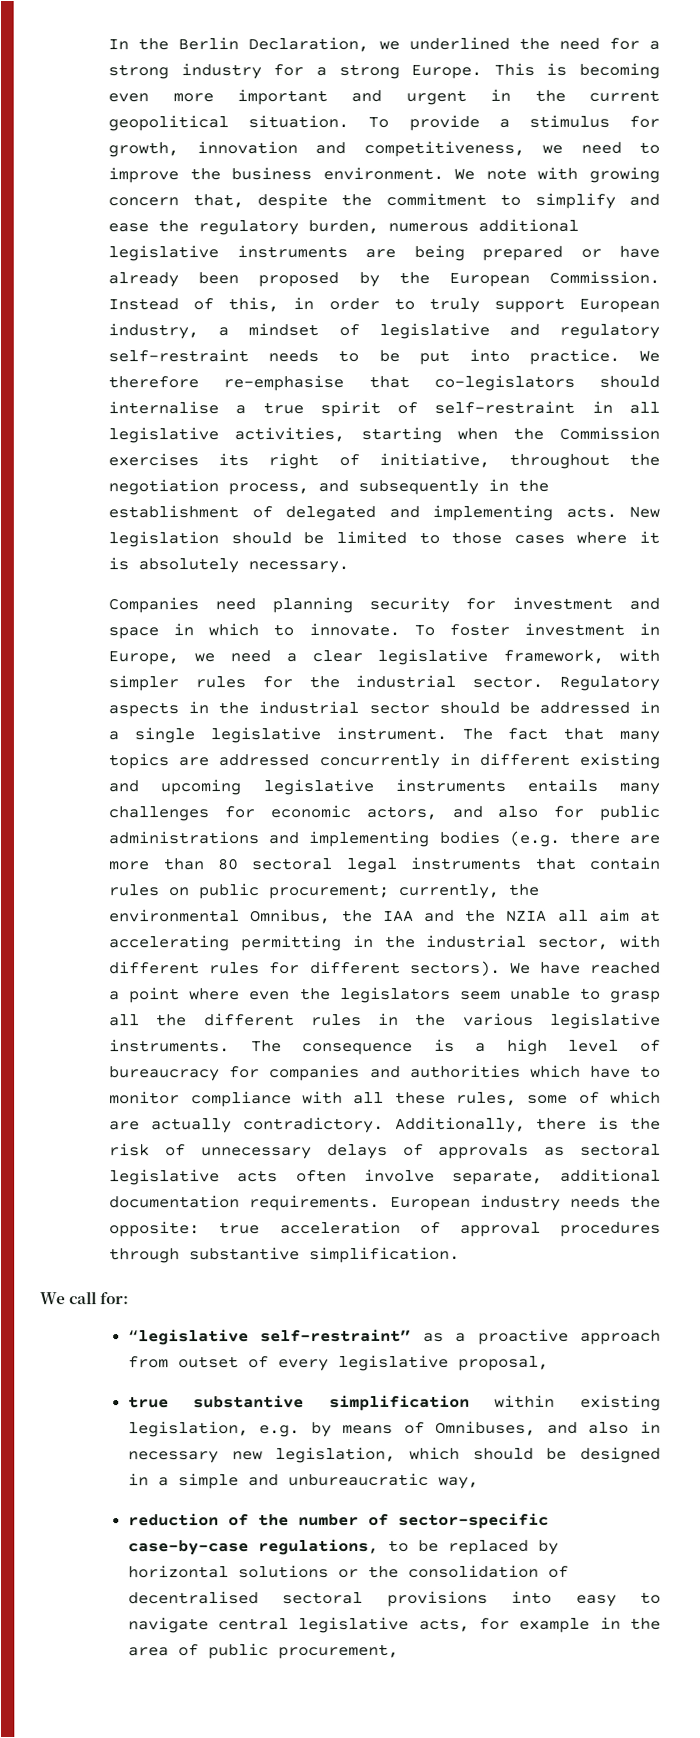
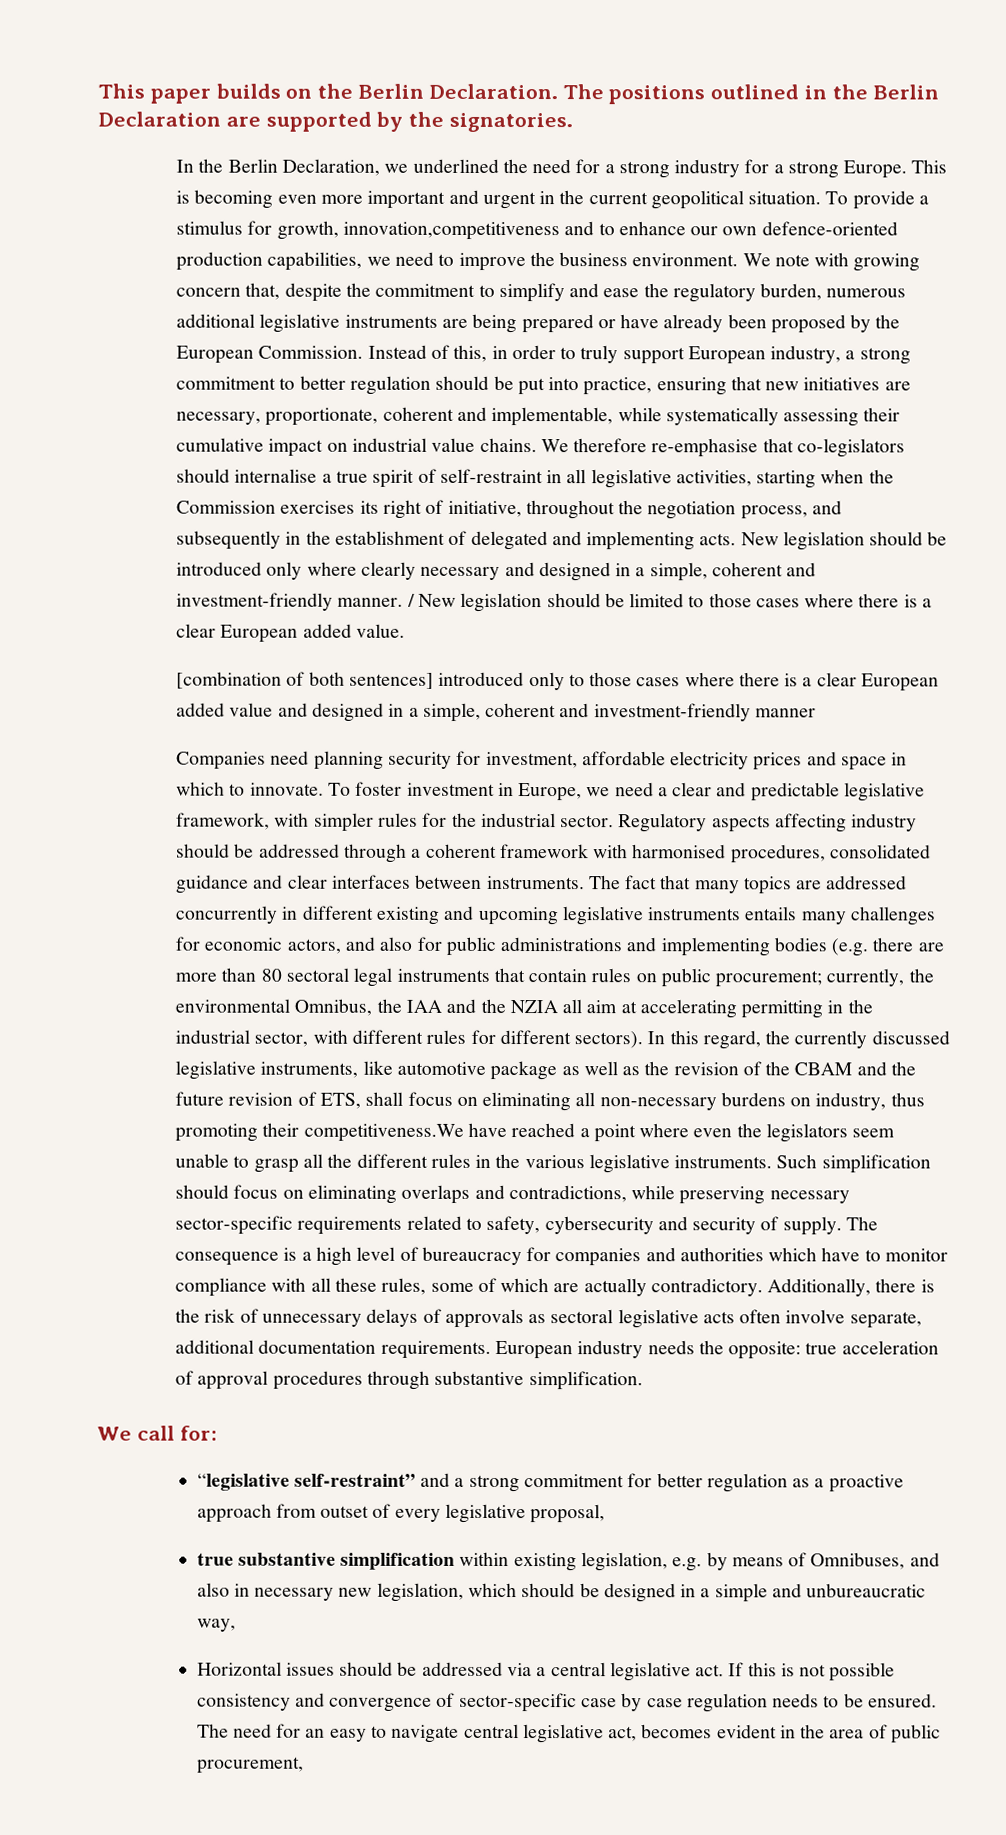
(108, 45) none -> [98,83,939,105] [98,111,574,133] This paper builds on the Berlin Declaration. The positions outlined in the Berlin Declaration are supported by the signatories. //
[196,140,525,157] innovation and competitiveness, -> [342,221,898,241] [176,251,363,271] innovation,competitiveness and to enhance our own defence-oriented production capabilities,
[248,322,660,339] [108,348,620,365] mindset of legislative and regulatory self-restraint needs to be put into practice. -> [859,347,911,365] [176,375,911,396] [176,406,901,427] [176,437,537,457] strong commitment to better regulation should be put into practice, ensuring that new initiatives are necessary, proportionate, coherent and implementable, while systematically assessing their cumulative impact on industrial value chains.
(325, 538) none -> [176,561,817,582] [176,592,625,613] introduced only where clearly necessary and designed in a simple, coherent and investment-friendly manner. / New legislation should be
[638,530,660,544] [108,557,350,574] it is absolutely necessary. -> [858,593,932,608] [176,623,405,643] [176,671,939,692] [176,702,816,722] there is a clear European added value. // [combination of both sentences] introduced only to those cases where there is a clear European added value and designed in a simple, coherent and investment-friendly manner
[512,596,614,610] investment -> [485,751,803,771] investment, affordable electricity prices
(363, 656) none -> [716,782,840,802] and predictable
[188,700,660,715] [108,726,447,744] in the industrial sector should be addressed in a single legislative instrument. -> [774,813,918,833] [176,843,931,864] [176,874,585,894] affecting industry should be addressed through a coherent framework with harmonised procedures, consolidated guidance and clear interfaces between instruments.
[509,962,531,974] We -> [647,1030,950,1050] [175,1060,916,1081] [175,1091,925,1112] [175,1122,464,1142] In this regard, the currently discussed legislative instruments, like automotive package as well as the revision of the CBAM and the future revision of ETS, shall focus on eliminating all non-necessary burdens on industry, thus promoting their competitiveness.We
(231, 1046) none -> [776,1154,931,1174] [175,1184,850,1205] [175,1215,842,1236] Such simplification should focus on eliminating overlaps and contradictions, while preserving necessary sector-specific requirements related to safety, cybersecurity and security of supply.
(412, 1335) none -> [420,1472,788,1493] and a strong commitment for better regulation
[127,1512,549,1529] [127,1538,559,1556] [127,1564,569,1579] [127,1590,553,1607] reduction of the number of sector-specific case-by-case regulations, to be replaced by horizontal solutions or the consolidation of decentralised sectoral provisions into -> [196,1661,896,1682] [196,1692,937,1713] [196,1723,326,1738] Horizontal issues should be addressed via a central legislative act. If this is not possible consistency and convergence of sector-specific case by case regulation needs to be ensured. The need for an
[418,1617,591,1633] acts, for example -> [608,1724,777,1742] act, becomes evident

